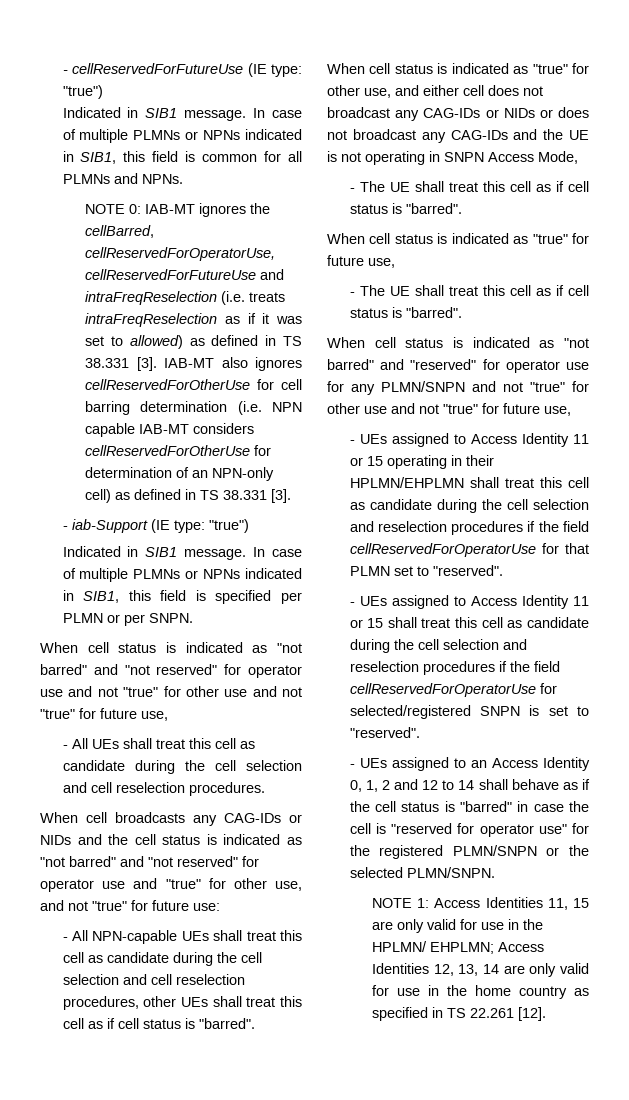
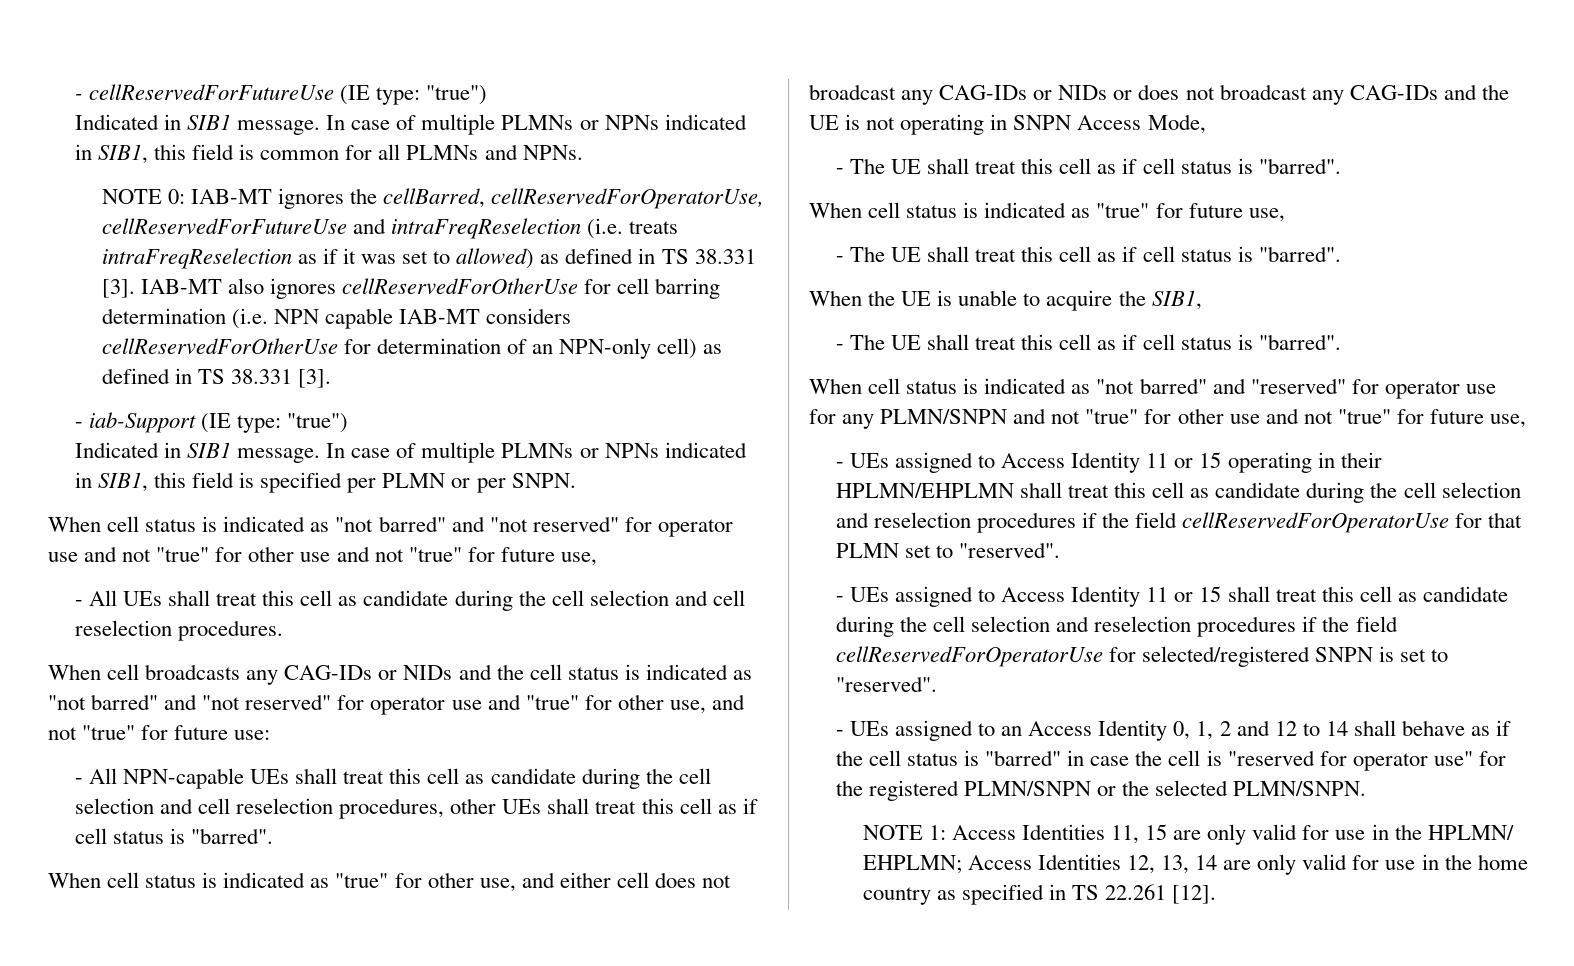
(462, 312) none -> [809,290,1202,311] [835,334,1341,350] // When the UE is unable to acquire the SIB1, // - The UE shall treat this cell as if cell status is "barred".

